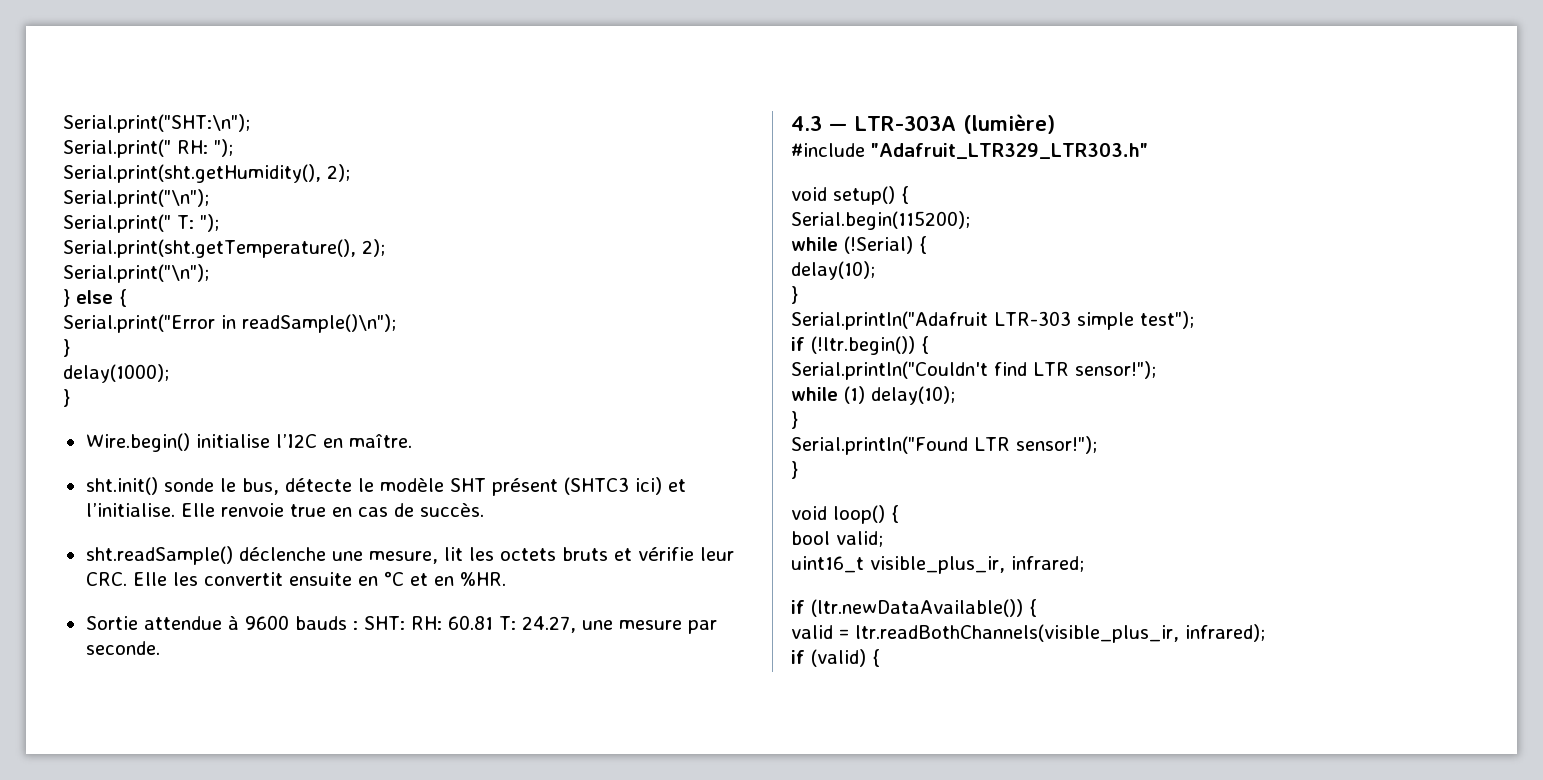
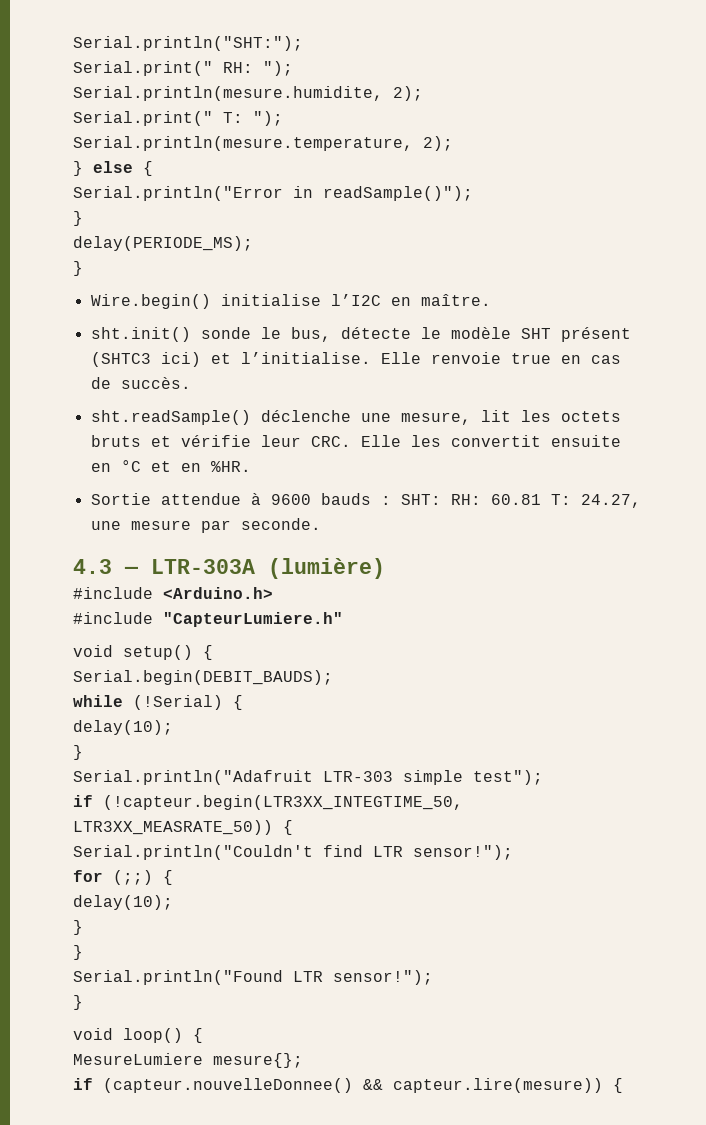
[63,114,250,133] Serial.print("SHT:\n"); -> [73,36,303,51] Serial.println("SHT:");
[63,164,350,183] [63,189,209,208] Serial.print(sht.getHumidity(), 2); // Serial.print("\n"); -> [73,86,423,101] Serial.println(mesure.humidite, 2);
[63,239,385,258] [63,264,209,283] Serial.print(sht.getTemperature(), 2); // Serial.print("\n"); -> [73,136,453,151] Serial.println(mesure.temperature, 2);
[63,314,396,333] [63,339,70,357] [63,364,169,383] Serial.print("Error in readSample()\n"); // } // delay(1000); -> [73,186,473,201] [73,211,83,226] [73,236,253,251] Serial.println("Error in readSample()"); // } // delay(PERIODE_MS);
[871,143,1148,159] "Adafruit_LTR329_LTR303.h" -> [163,587,273,599] [73,612,343,627] <Arduino.h> // #include "CapteurLumiere.h"
[791,211,970,230] Serial.begin(115200); -> [73,670,333,685] Serial.begin(DEBIT_BAUDS);
[811,336,915,355] (!ltr.begin()) -> [103,795,463,810] [73,820,273,835] (!capteur.begin(LTR3XX_INTEGTIME_50, LTR3XX_MEASRATE_50))
[791,386,955,405] [791,411,798,429] while (1) delay(10); // } -> [73,870,173,885] [73,895,173,910] [73,920,83,935] [73,945,83,960] for (;;) { // delay(10); // } // }
[791,531,883,547] [791,556,1084,574] [791,599,1037,617] [791,624,1265,643] [791,649,866,667] bool valid; // uint16_t visible_plus_ir, infrared; // if (ltr.newDataAvailable()) { // valid = ltr.readBothChannels(visible_plus_ir, infrared); // if (valid) -> [73,1053,303,1068] [73,1078,603,1093] MesureLumiere mesure{}; // if (capteur.nouvelleDonnee() && capteur.lire(mesure))

